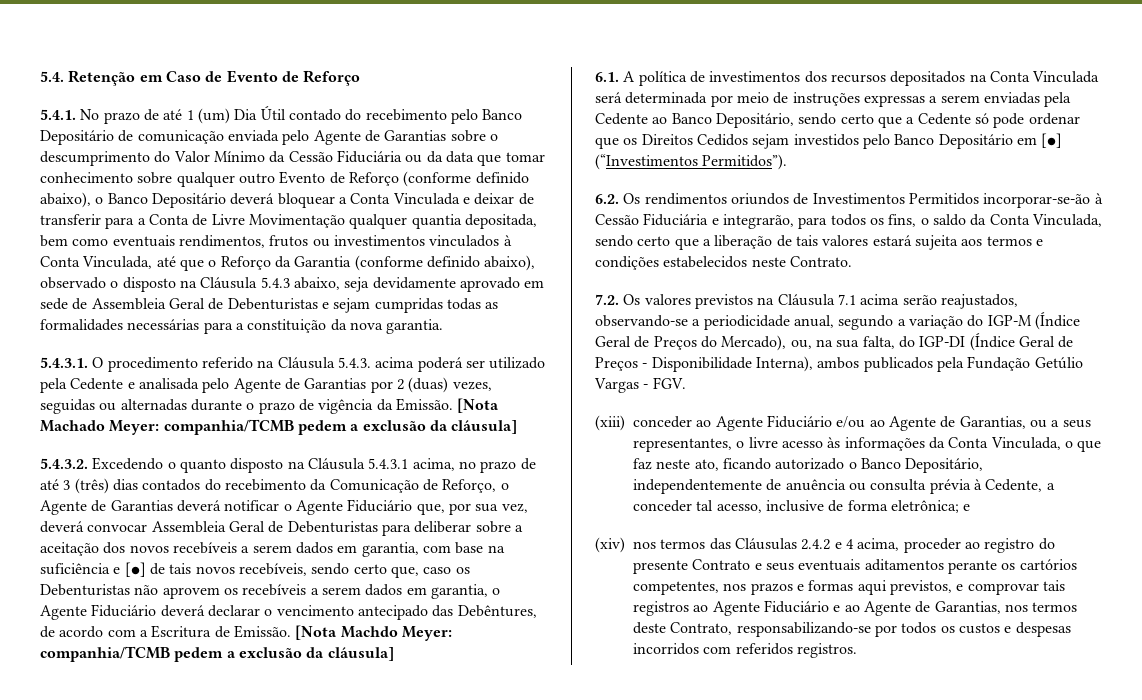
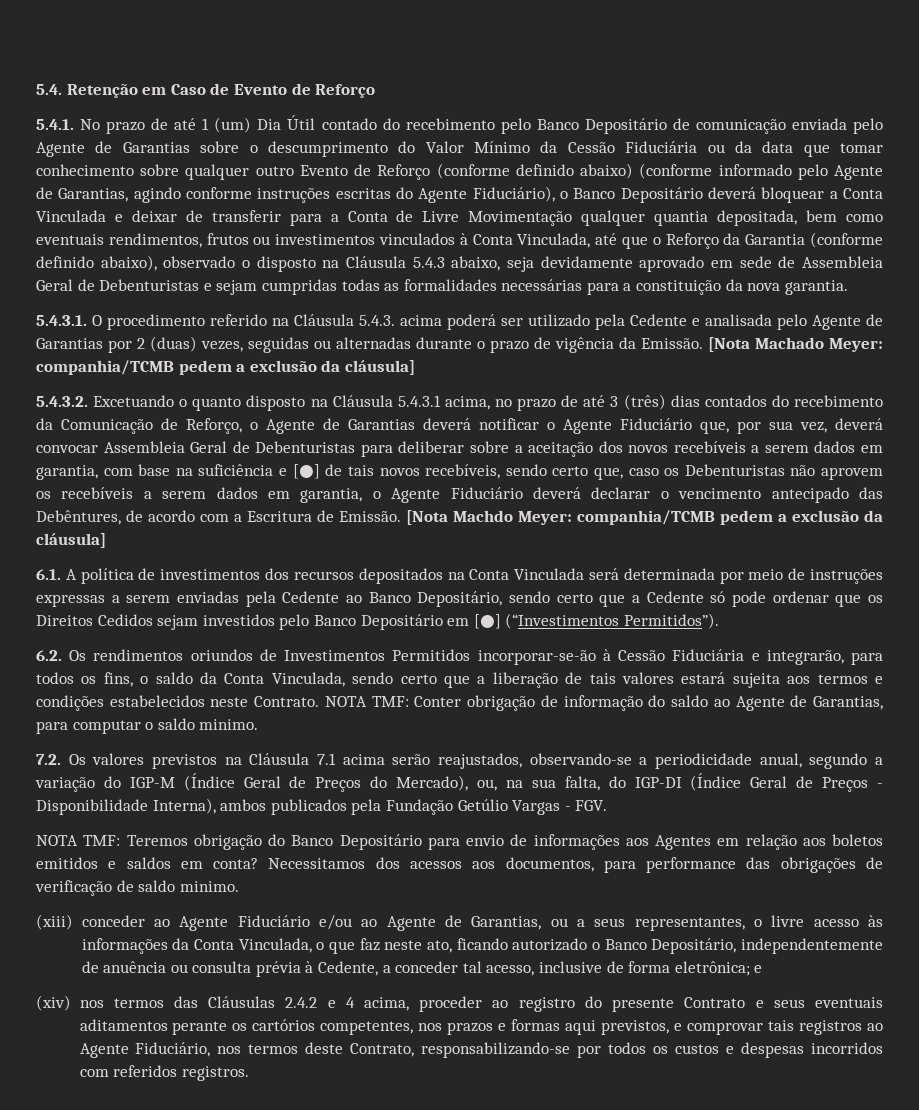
[40,192,91,208] abaixo), -> [580,163,883,180] [36,186,555,203] abaixo) (conforme informado pelo Agente de Garantias, agindo conforme instruções escritas do Agente Fiduciário),
[92,457,164,470] Excedendo -> [93,395,175,407] Excetuando
(852, 261) none -> [324,695,884,711] [36,718,259,734] NOTA TMF: Conter obrigação de informação do saldo ao Agente de Garantias, para computar o saldo minimo.
(686, 383) none -> [36,834,883,850] [36,857,884,873] [35,880,239,896] // NOTA TMF: Teremos obrigação do Banco Depositário para envio de informações aos Agentes em relação aos boletos emitidos e saldos em conta? Necessitamos dos acessos aos documentos, para performance das obrigações de verificação de saldo minimo.
[763,600,1001,616] Fiduciário e ao Agente de Garantias, -> [135,1042,211,1057] Fiduciário,

